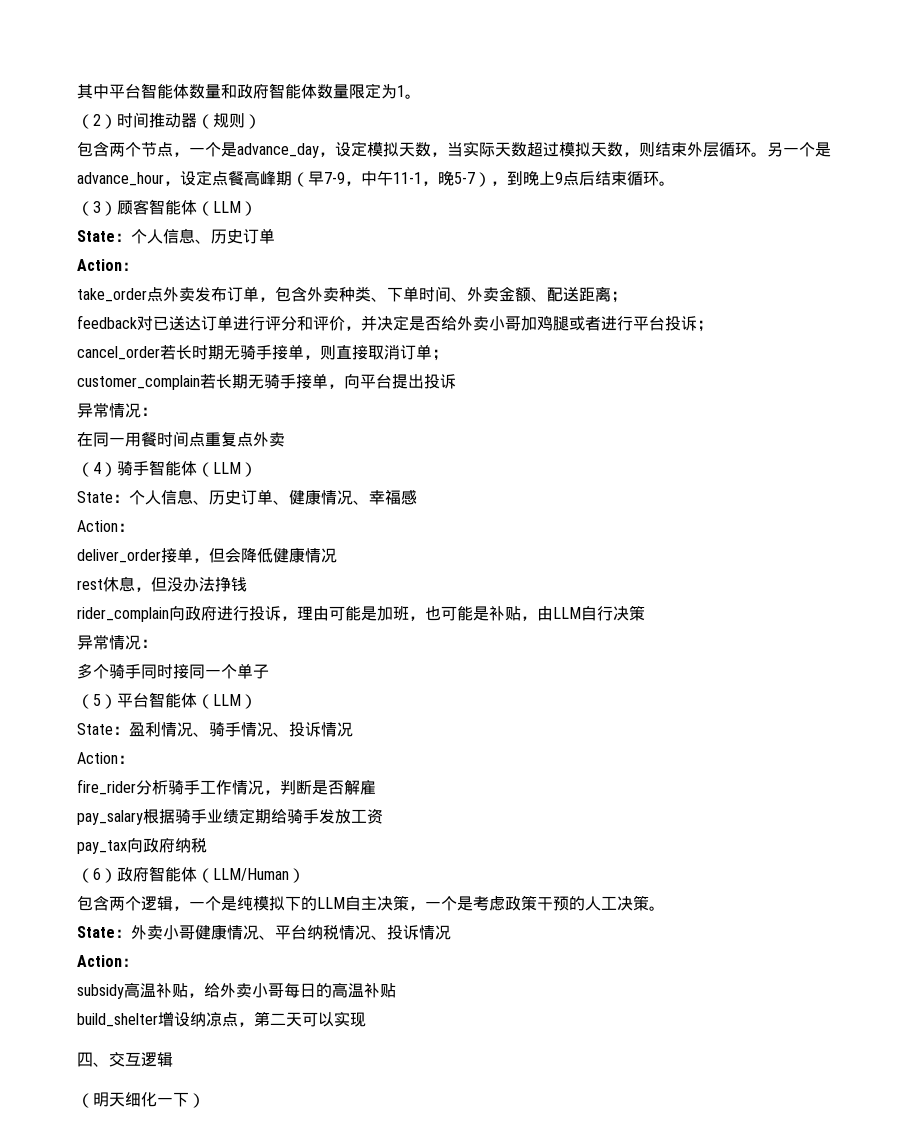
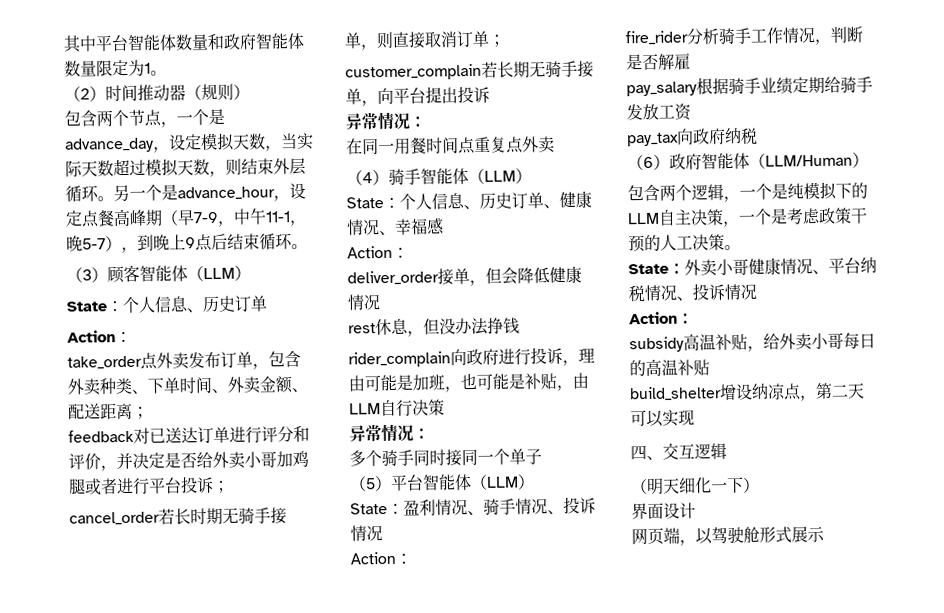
(205, 1100) none -> [631,502,696,520] [631,525,825,546] // 界面设计 // 网页端，以驾驶舱形式展示

